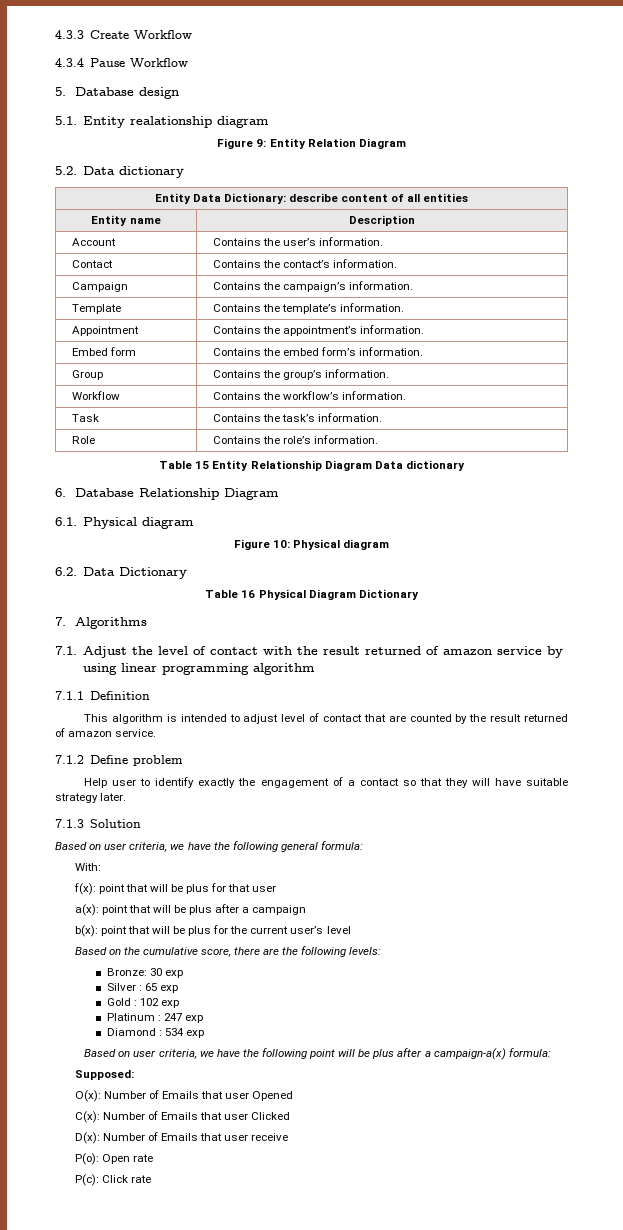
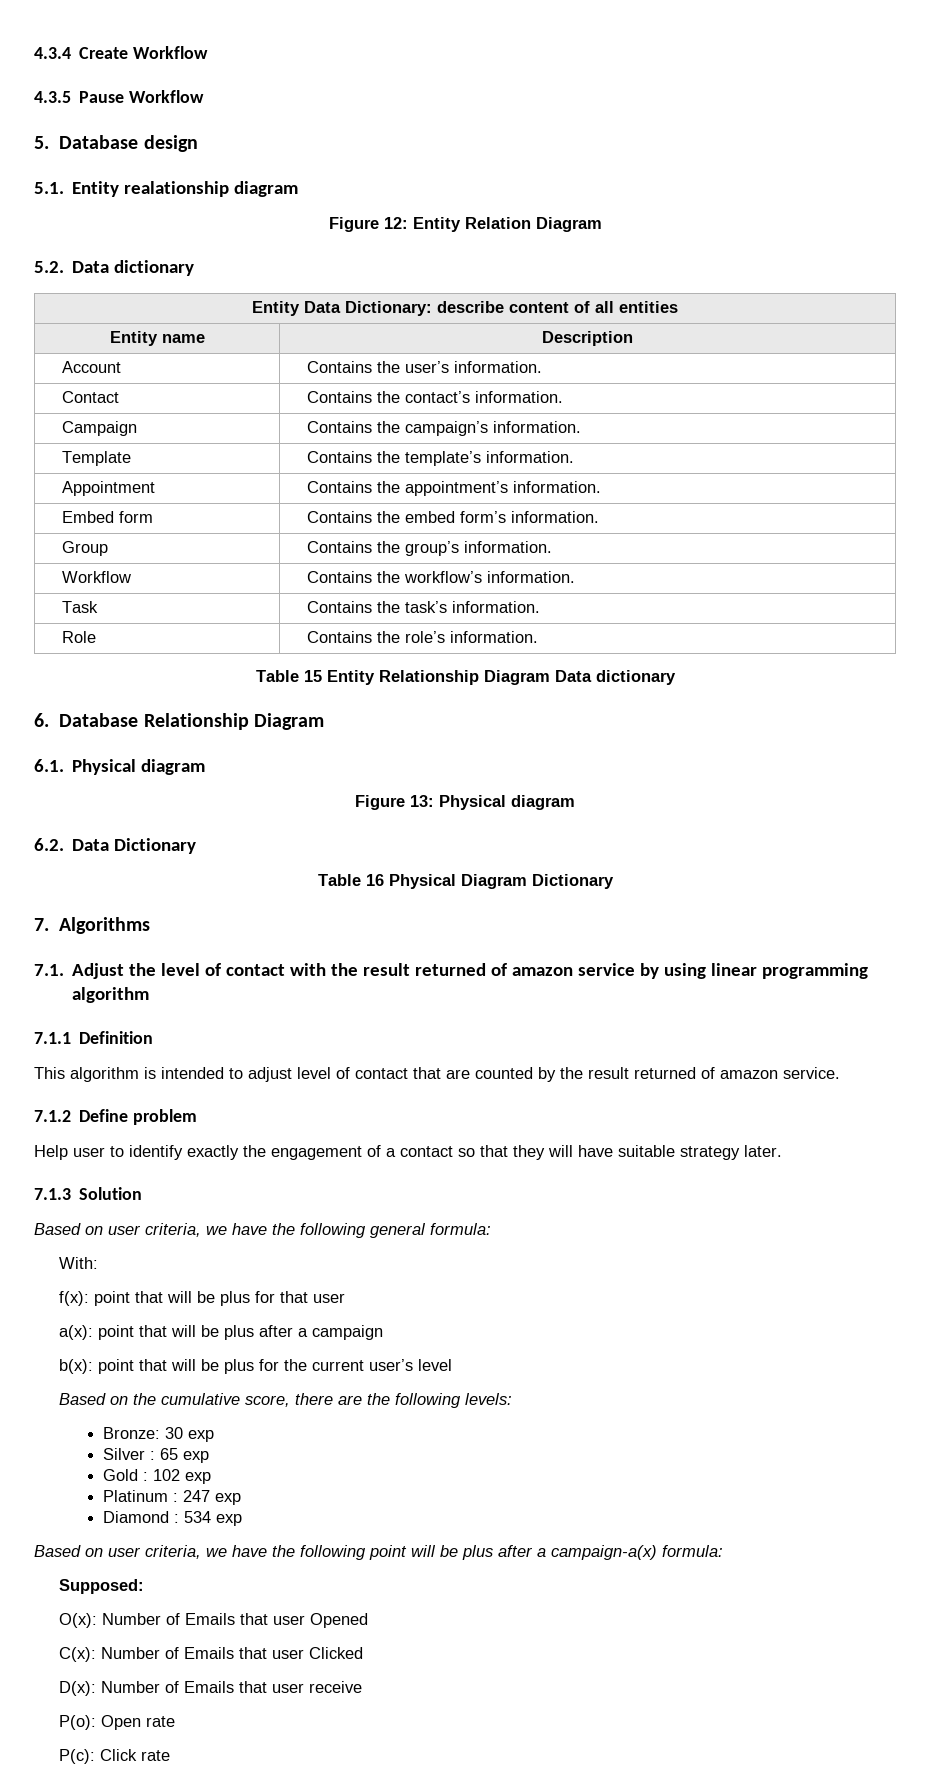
[55,30,84,39] 4.3.3 -> [34,47,71,59] 4.3.4
[55,58,84,67] 4.3.4 -> [34,91,71,103] 4.3.5
[256,139,267,147] 9: -> [383,217,408,229] 12:
[272,540,290,548] 10: -> [410,795,434,807] 13:

